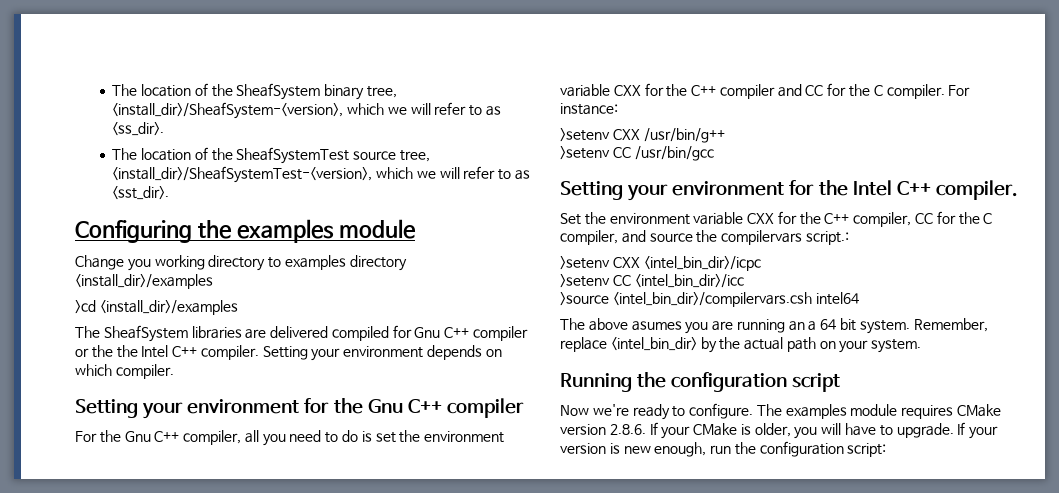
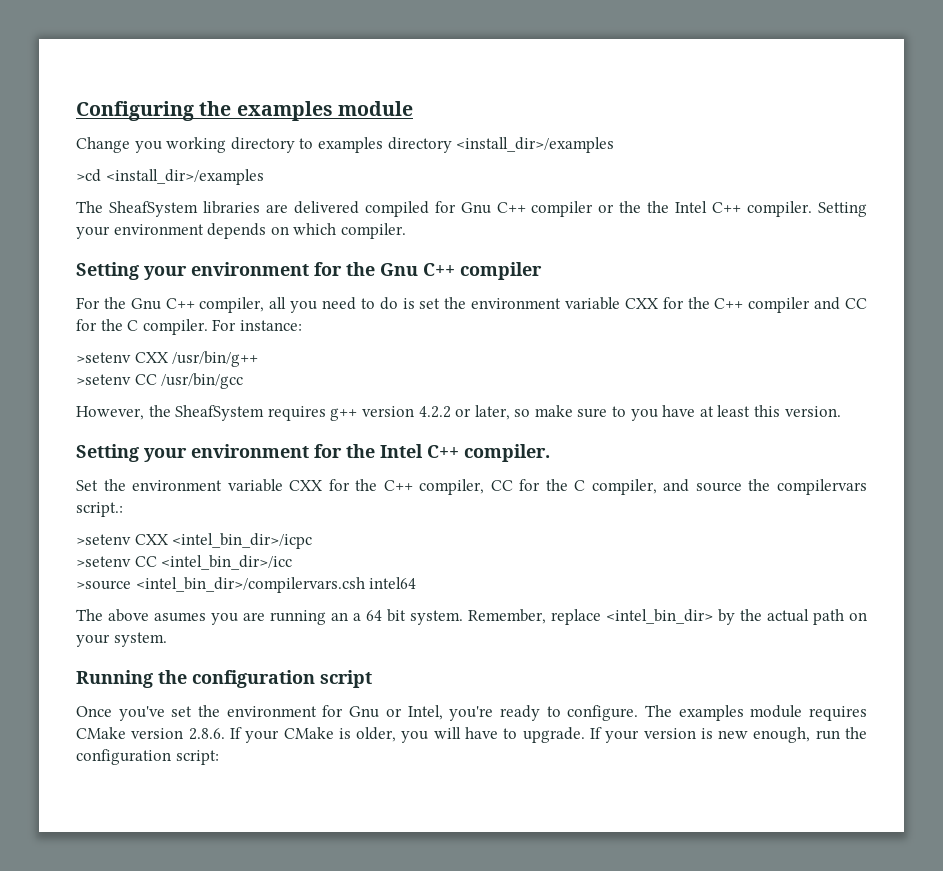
[112,83,398,100] [112,102,502,119] [112,122,165,136] [112,147,431,164] [112,166,531,183] [112,186,170,200] The location of the SheafSystem binary tree, <install_dir>/SheafSystem-<version>, which we will refer to as <ss_dir>. // The location of the SheafSystemTest source tree, <install_dir>/SheafSystemTest-<version>, which we will refer to as <sst_dir>. // -> (76, 111) none
(714, 153) none -> [76,405,841,421] // However, the SheafSystem requires g++ version 4.2.2 or later, so make sure to you have at least this version.
[560,404,629,416] Now we're -> [76,705,494,721] Once you've set the environment for Gnu or Intel, you're

